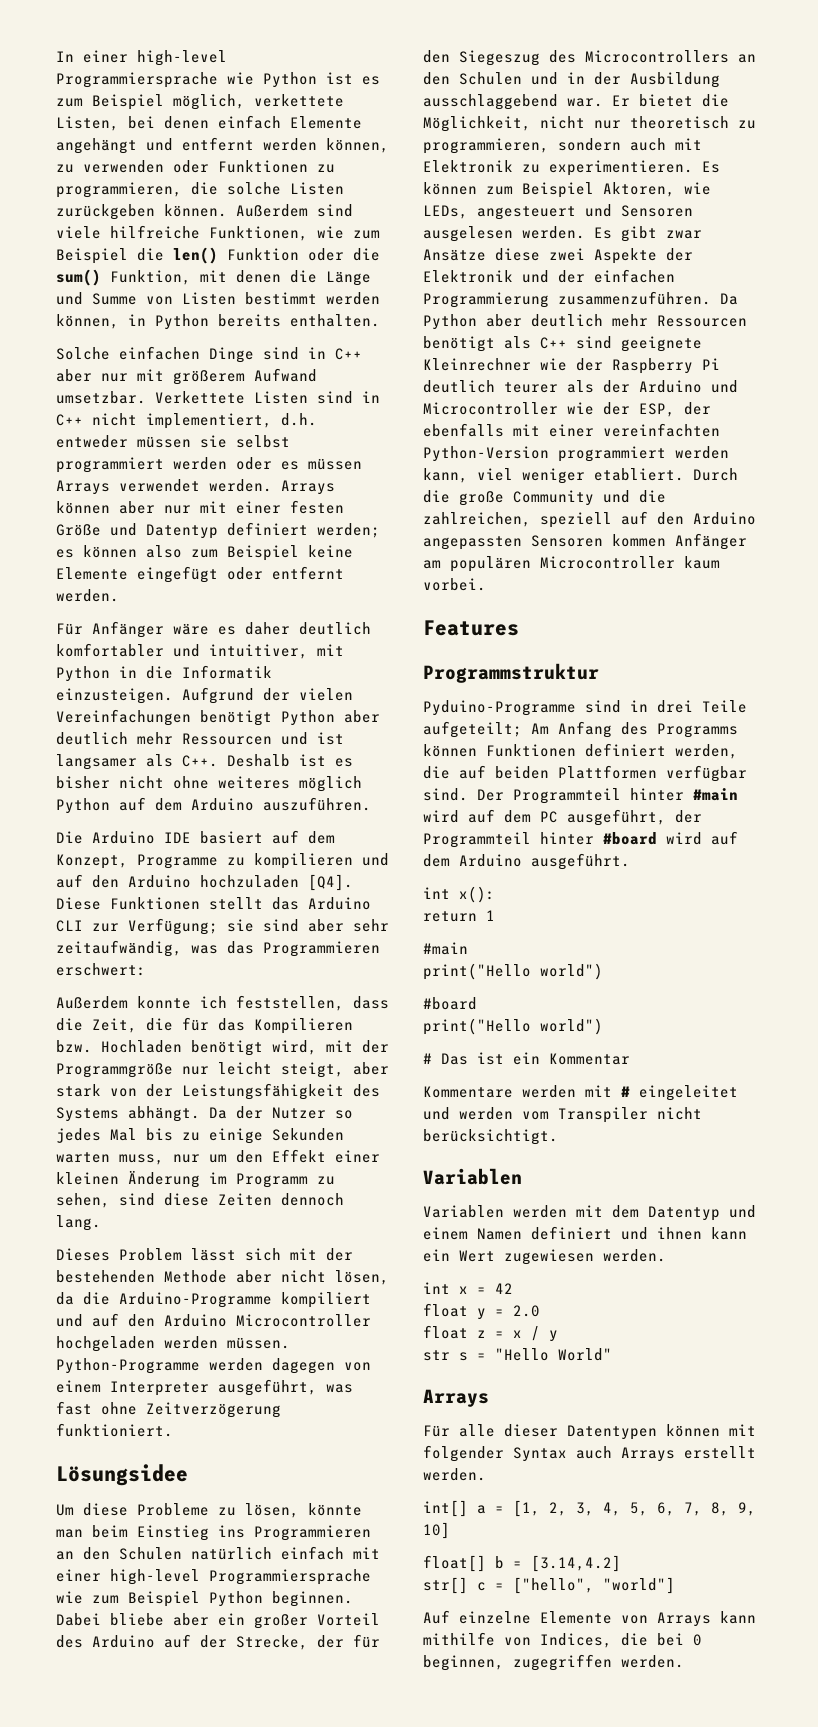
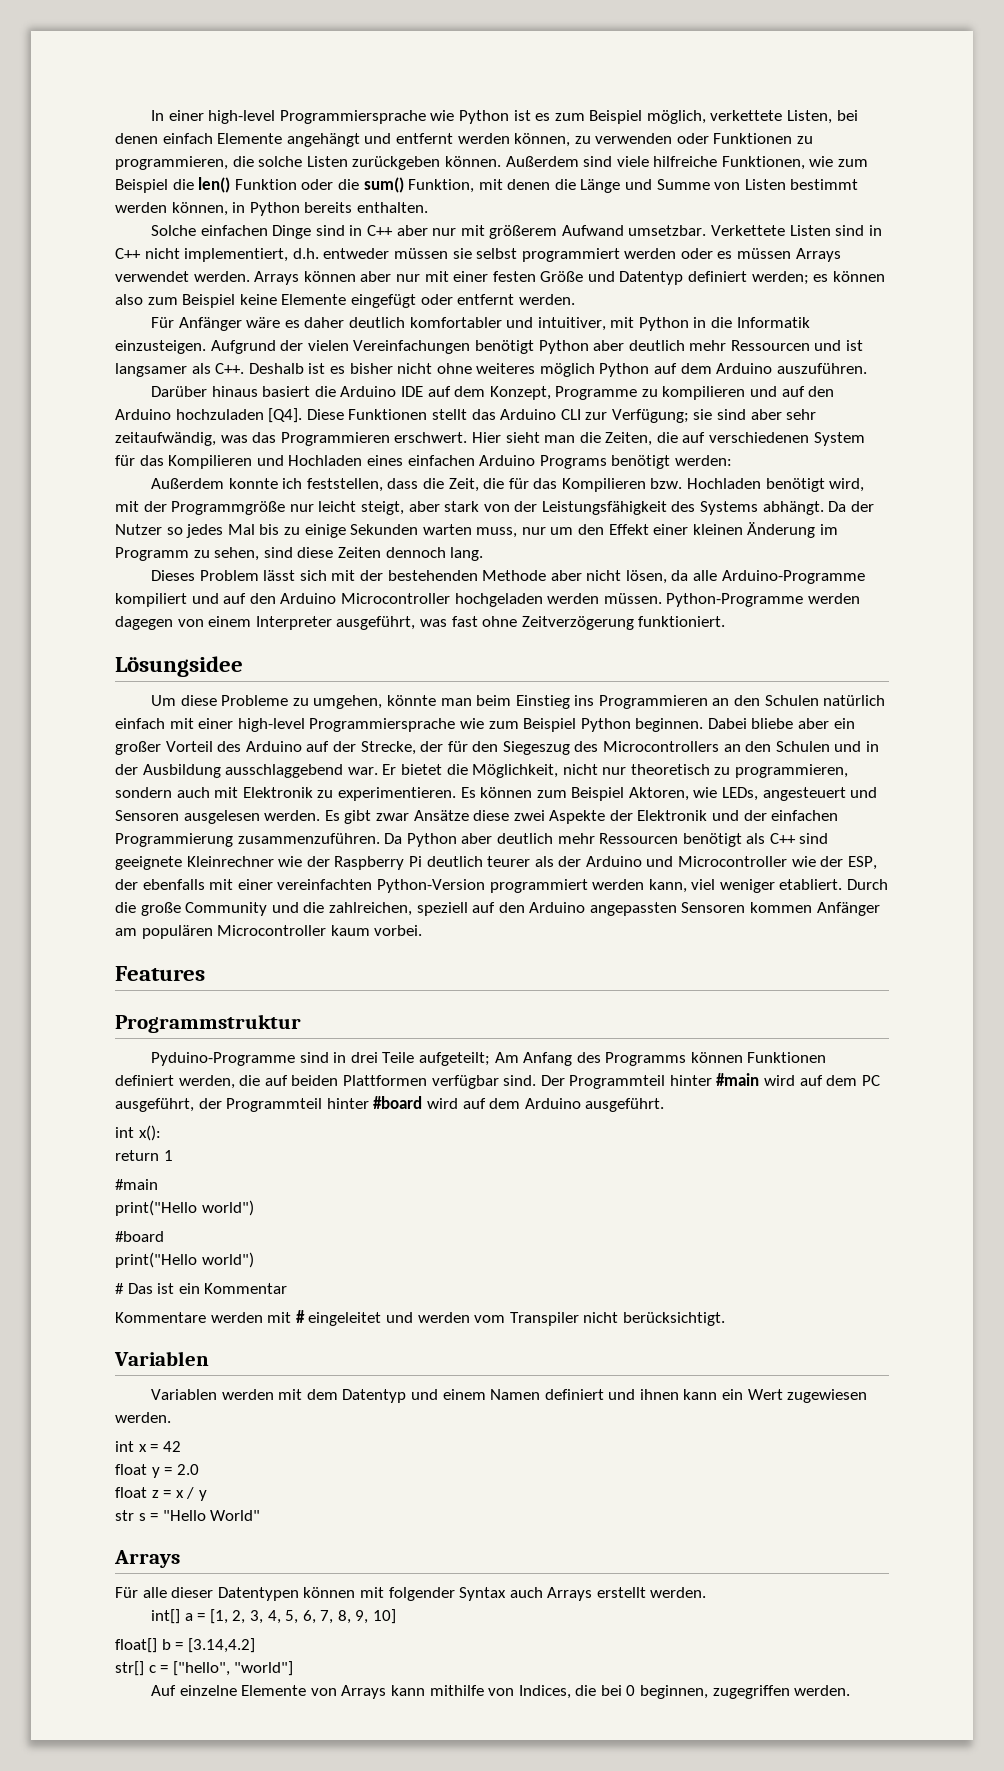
[56,831,83,844] Die -> [150,386,336,397] Darüber hinaus basiert die
[200,831,263,844] basiert -> (423, 391) none
[56,963,146,976] erschwert: -> [394,432,865,446] [115,455,732,469] erschwert. Hier sieht man die Zeiten, die auf verschiedenen System für das Kompilieren und Hochladen eines einfachen Arduino Programs benötigt werden:
[83,1292,110,1305] die -> [693,570,718,581] alle
[245,1503,299,1518] lösen, -> [313,695,383,709] umgehen,

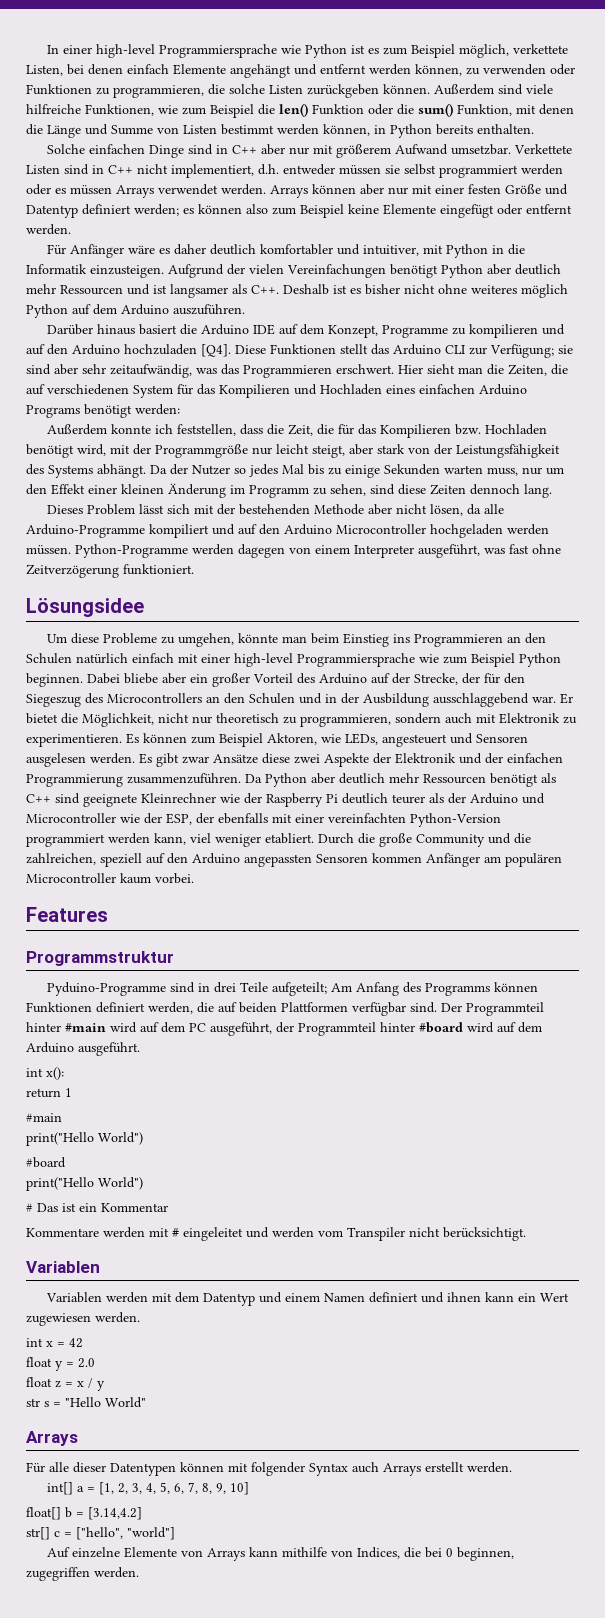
[201,1200,254,1216] world") -> [98,1132,143,1145] World")
[201,1252,254,1268] world") -> [98,1177,143,1190] World")

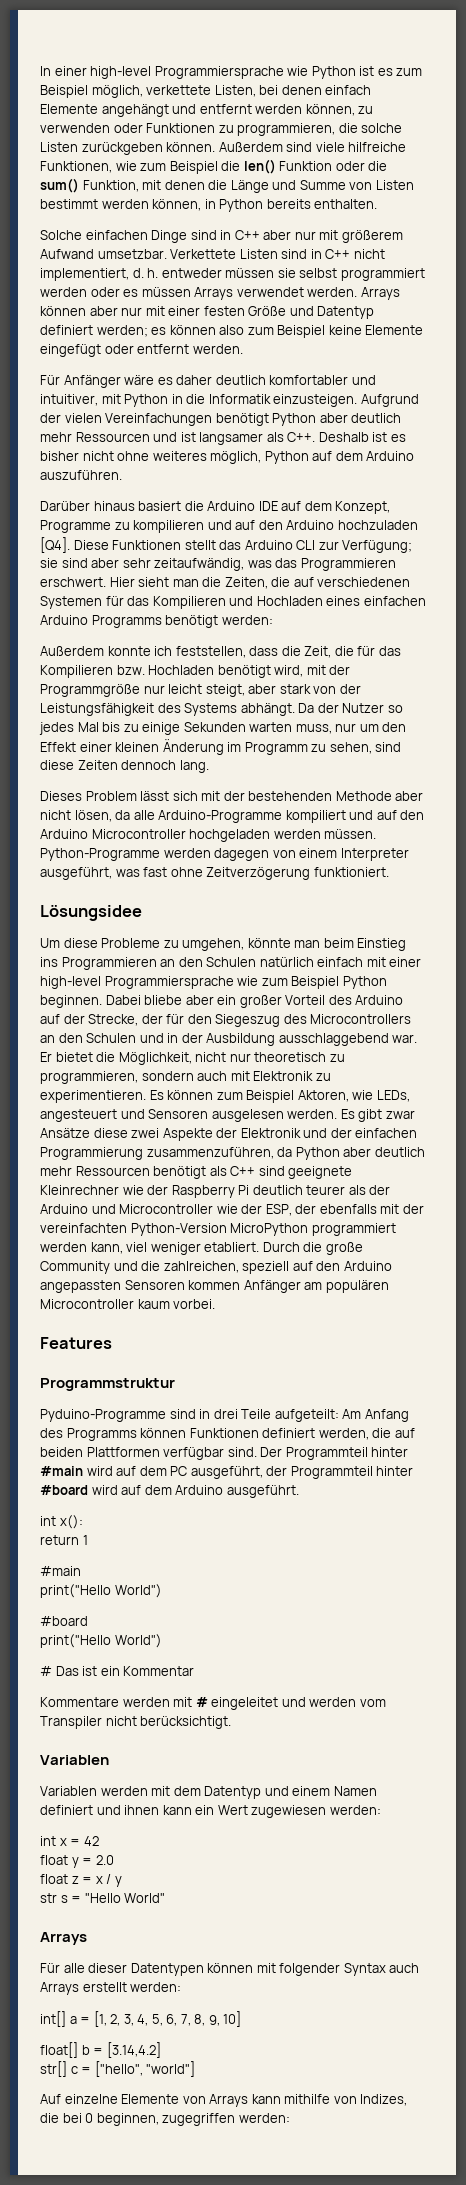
[258,164,279,175] d.h. -> [132,268,159,278] d. h.
[521,284,568,298] möglich -> [210,451,262,464] möglich,
[133,385,173,398] System -> [40,596,102,609] Systemen
[26,405,80,418] Programs -> [91,615,162,628] Programms
[127,773,262,784] zusammenzuführen. Da -> [146,1147,293,1159] zusammenzuführen, da
[295,814,324,823] einer -> [402,1204,424,1214] der
(501, 820) none -> [230,1223,309,1236] MicroPython
[271,982,327,996] aufgeteilt; -> [274,1409,339,1422] aufgeteilt:
[95,1312,140,1323] werden. -> [329,1805,381,1815] werden:
[467,1462,512,1473] werden. -> [130,1982,182,1992] werden:
[356,1547,400,1559] Indices, -> [360,2094,408,2106] Indizes,
[94,1567,139,1578] werden. -> [238,2113,290,2123] werden:

